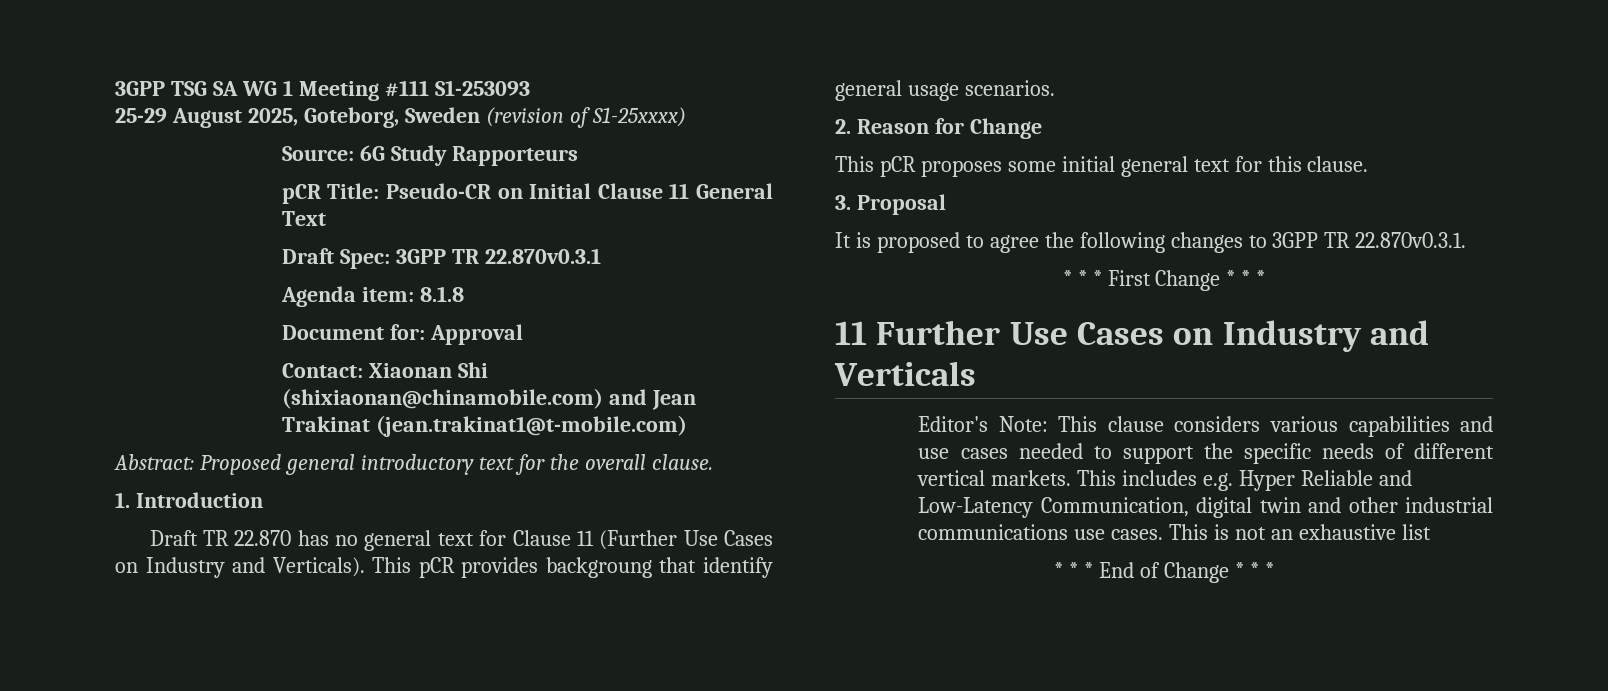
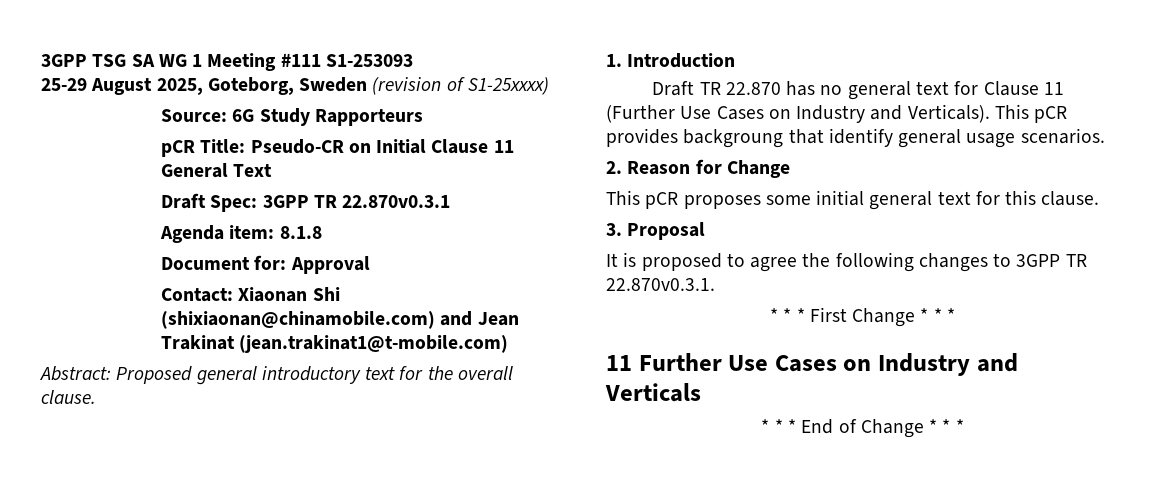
[918,416,1493,437] [918,443,1494,464] [917,470,1413,491] [918,497,1493,518] [918,524,1431,540] // Editor's Note: This clause considers various capabilities and use cases needed to support the specific needs of different vertical markets. This includes e.g. Hyper Reliable and Low-Latency Communication, digital twin and other industrial communications use cases. This is not an exhaustive list -> (701, 392) none

